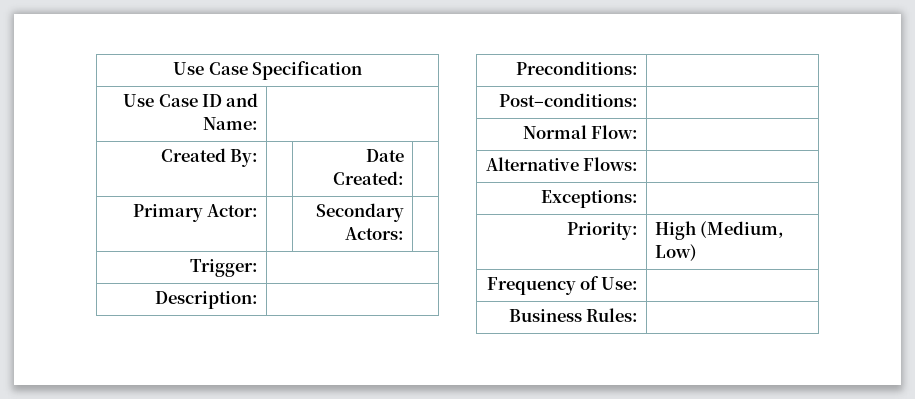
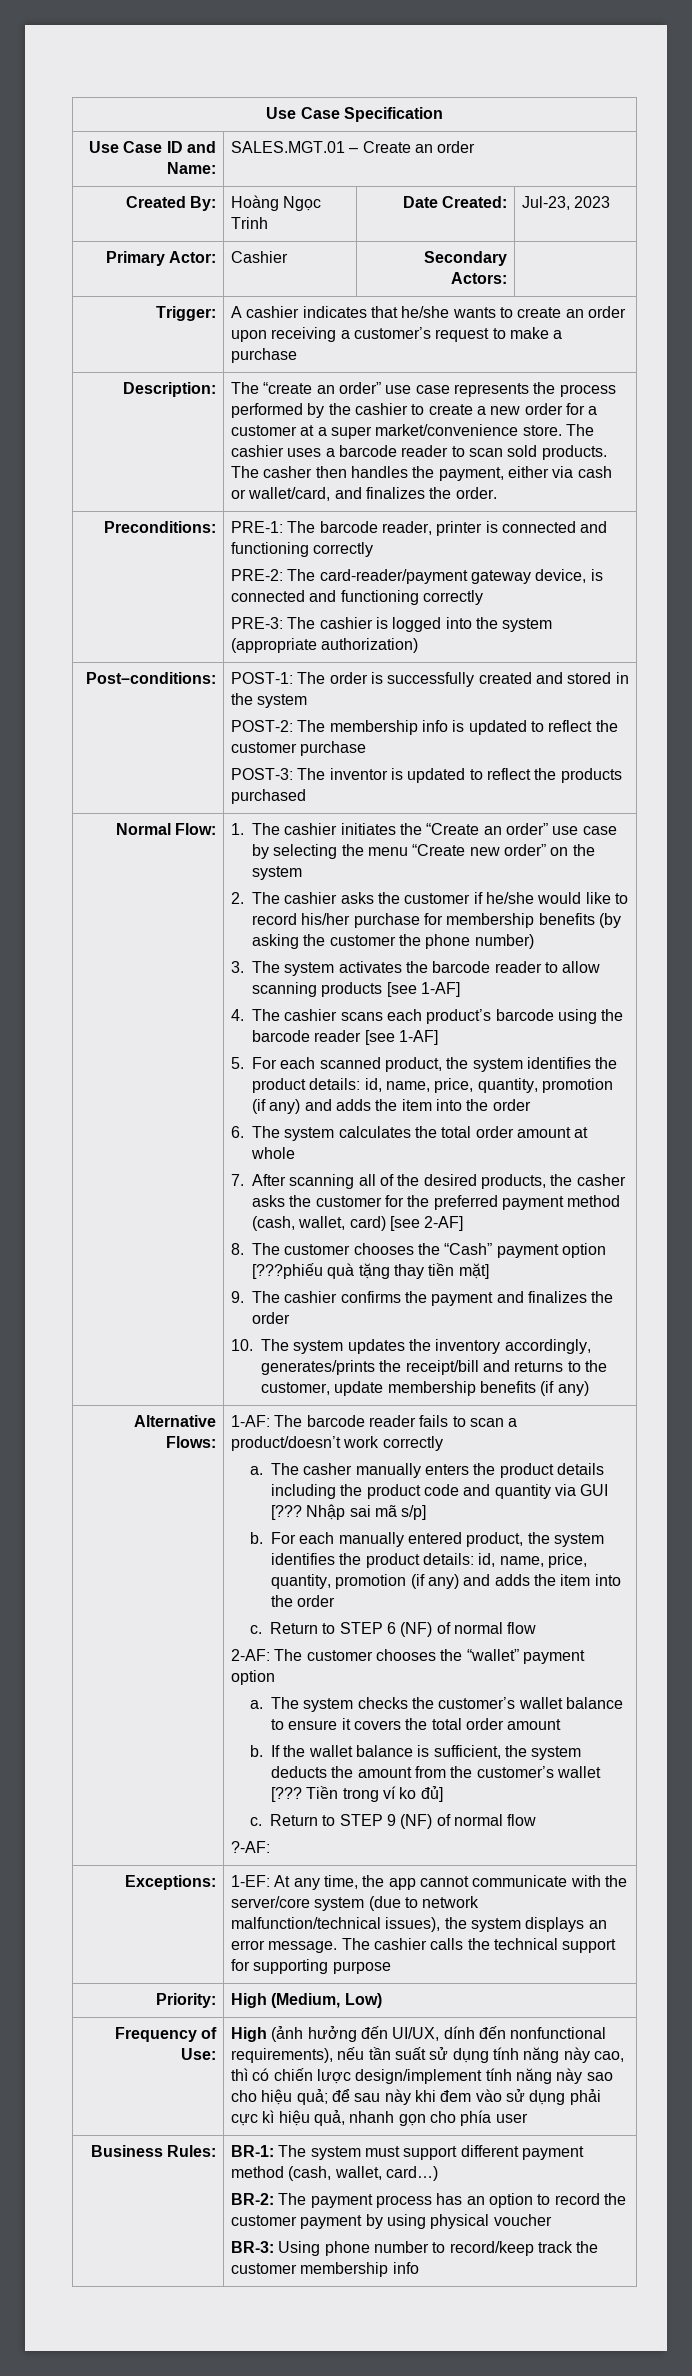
(259, 123) none -> [231,141,476,153] SALES.MGT.01 – Create an order
(259, 158) none -> [231,195,322,211] [231,217,269,229] Hoàng Ngọc Trinh
(405, 178) none -> [522,196,611,210] Jul-23, 2023
(259, 210) none -> [231,251,289,263] Cashier
[155,291,259,309] [516,61,639,75] [499,93,639,107] [522,125,639,139] [485,157,639,171] [541,190,639,208] // Description: | // Preconditions: | // Post–conditions: | // Normal Flow: | // Alternative Flows: | // Exceptions: | -> [231,306,626,318] [231,327,563,342] [231,348,298,363] [122,382,216,397] [231,382,616,397] [231,403,598,418] [231,424,595,439] [231,445,607,460] [231,466,612,481] [231,487,497,501] [103,521,216,533] [231,521,608,536] [231,542,374,557] [231,569,603,584] [231,590,484,605] [231,617,553,632] [231,638,419,653] [85,672,216,684] [231,672,629,687] [231,693,308,708] [231,720,618,735] [231,741,367,756] [231,768,622,783] [231,789,307,804] [115,823,216,835] [231,823,617,835] [252,844,595,859] [252,866,303,880] [231,892,628,904] [252,913,622,928] [252,934,534,949] [231,961,601,976] [252,982,461,997] [231,1009,624,1024] [252,1030,439,1045] [231,1057,618,1072] [252,1078,614,1093] [252,1099,531,1114] [231,1126,589,1141] [251,1147,296,1159] [231,1174,626,1189] [252,1195,621,1210] [252,1216,464,1231] [231,1243,607,1258] [252,1263,489,1279] [231,1291,614,1306] [252,1312,291,1324] [231,1339,591,1354] [261,1360,608,1375] [261,1381,589,1396] [133,1415,216,1427] [165,1436,216,1448] [231,1415,518,1427] [231,1436,443,1451] [249,1463,604,1478] [270,1484,609,1499] [270,1504,427,1520] [249,1532,604,1547] [270,1553,587,1568] [270,1574,621,1589] [270,1595,336,1607] [249,1622,537,1637] [231,1649,586,1664] [231,1670,276,1685] [249,1697,623,1712] [270,1718,562,1730] [249,1745,582,1760] [270,1766,601,1778] [270,1786,443,1802] [249,1814,537,1829] [231,1841,271,1853] [124,1875,216,1890] [231,1875,627,1890] [231,1896,480,1911] [231,1917,607,1932] [231,1938,617,1953] [231,1959,391,1974] A cashier indicates that he/she wants to create an order upon receiving a customer’s request to make a purchase // Description: | The “create an order” use case represents the process performed by the cashier to create a new order for a customer at a super market/convenience store. The cashier uses a barcode reader to scan sold products. The casher then handles the payment, either via cash or wallet/card, and finalizes the order. // Preconditions: | PRE-1: The barcode reader, printer is connected and functioning correctly // PRE-2: The card-reader/payment gateway device, is connected and functioning correctly // PRE-3: The cashier is logged into the system (appropriate authorization) // Post–conditions: | POST-1: The order is successfully created and stored in the system // POST-2: The membership info is updated to reflect the customer purchase // POST-3: The inventor is updated to reflect the products purchased // Normal Flow: | 1. The cashier initiates the “Create an order” use case by selecting the menu “Create new order” on the system // 2. The cashier asks the customer if he/she would like to record his/her purchase for membership benefits (by asking the customer the phone number) // 3. The system activates the barcode reader to allow scanning products [see 1-AF] // 4. The cashier scans each product’s barcode using the barcode reader [see 1-AF] // 5. For each scanned product, the system identifies the product details: id, name, price, quantity, promotion (if any) and adds the item into the order // 6. The system calculates the total order amount at whole // 7. After scanning all of the desired products, the casher asks the customer for the preferred payment method (cash, wallet, card) [see 2-AF] // 8. The customer chooses the “Cash” payment option [???phiếu quà tặng thay tiền mặt] // 9. The cashier confirms the payment and finalizes the order // 10. The system updates the inventory accordingly, generates/prints the receipt/bill and returns to the customer, update membership benefits (if any) // Alternative Flows: | 1-AF: The barcode reader fails to scan a product/doesn’t work correctly // a. The casher manually enters the product details including the product code and quantity via GUI [??? Nhập sai mã s/p] // b. For each manually entered product, the system identifies the product details: id, name, price, quantity, promotion (if any) and adds the item into the order // c. Return to STEP 6 (NF) of normal flow // 2-AF: The customer chooses the “wallet” payment option // a. The system checks the customer’s wallet balance to ensure it covers the total order amount // b. If the wallet balance is sufficient, the system deducts the amount from the customer’s wallet [??? Tiền trong ví ko đủ] // c. Return to STEP 9 (NF) of normal flow // ?-AF: // Exceptions: | 1-EF: At any time, the app cannot communicate with the server/core system (due to network malfunction/technical issues), the system displays an error message. The cashier calls the technical support for supporting purpose
[508,308,639,322] // Business Rules: | -> [231,2026,607,2042] [231,2047,624,2063] [231,2068,613,2084] [231,2089,601,2105] [231,2110,528,2126] [90,2145,216,2157] [231,2145,585,2160] [231,2166,439,2181] [231,2193,626,2208] [231,2214,552,2229] [231,2241,599,2256] [231,2262,419,2277] High (ảnh hưởng đến UI/UX, dính đến nonfunctional requirements), nếu tần suất sử dụng tính năng này cao, thì có chiến lược design/implement tính năng này sao cho hiệu quả; để sau này khi đem vào sử dụng phải cực kì hiệu quả, nhanh gọn cho phía user // Business Rules: | BR-1: The system must support different payment method (cash, wallet, card…) // BR-2: The payment process has an option to record the customer payment by using physical voucher // BR-3: Using phone number to record/keep track the customer membership info

